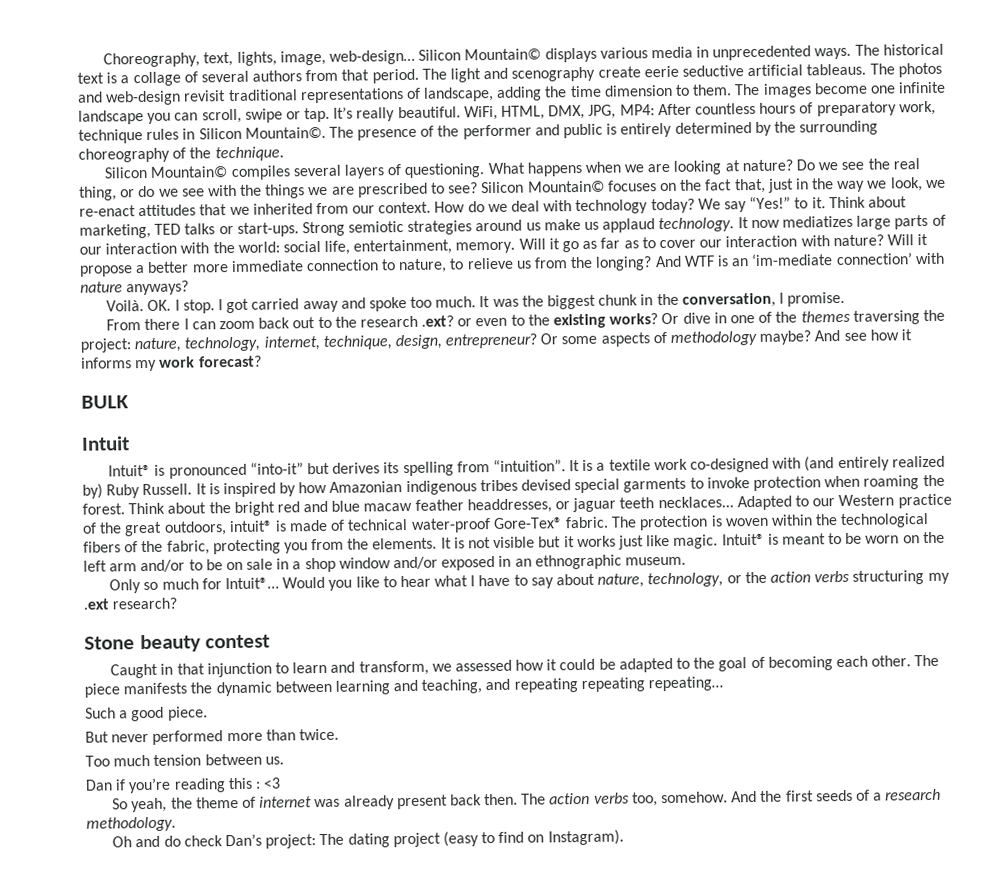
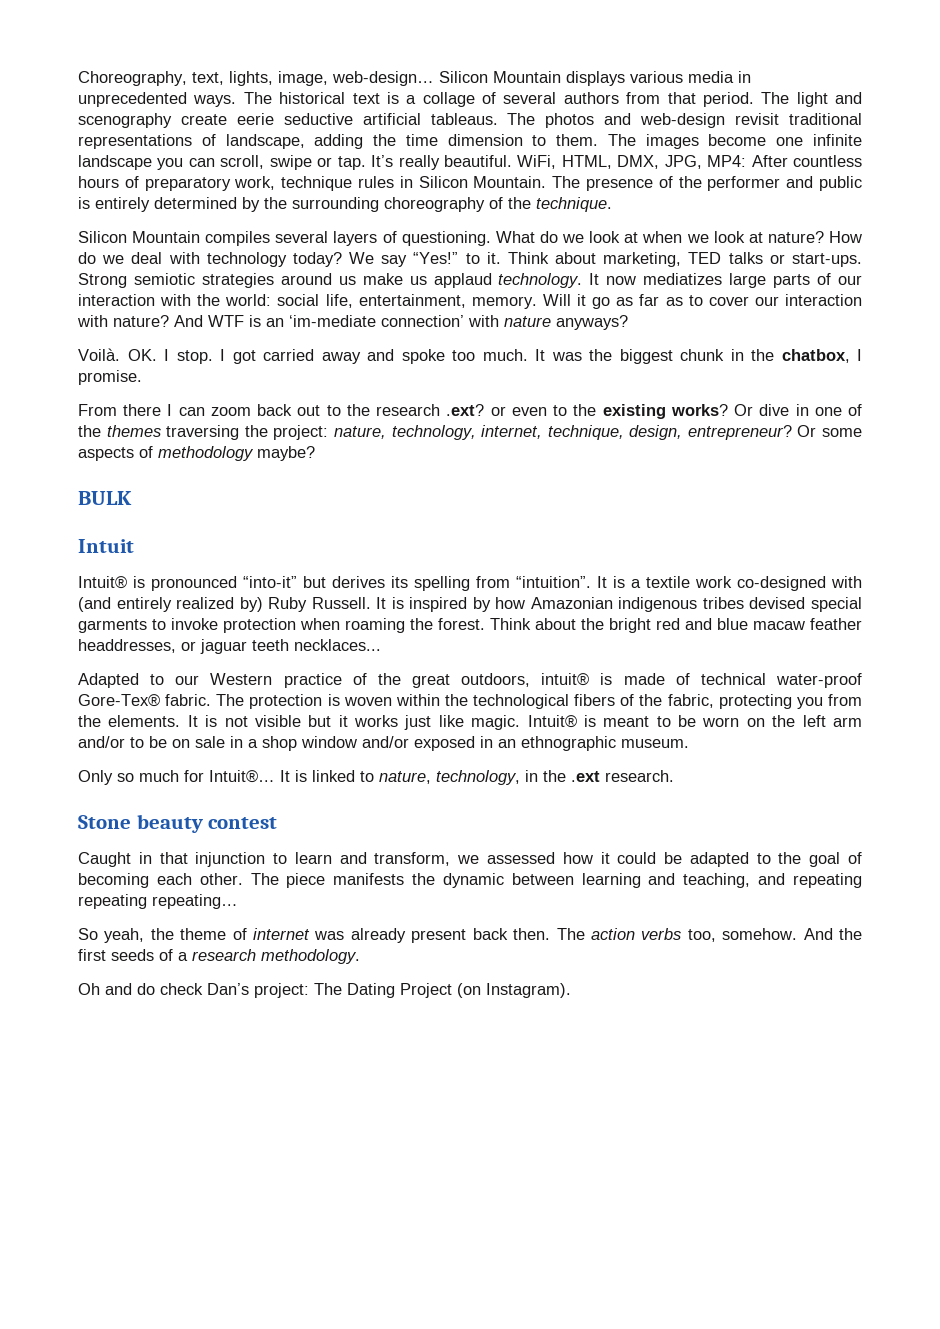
[464,48,542,61] Mountain© -> [493,71,561,83] Mountain
[244,126,326,139] Mountain©. -> [473,176,547,188] Mountain.
[150,166,228,178] Mountain© -> [132,231,201,243] Mountain
[526,158,920,177] [79,177,946,201] [79,201,432,217] happens when we are looking at nature? Do we see the real thing, or do we see with the things we are prescribed to see? Silicon Mountain© focuses on the fact that, just in the way we look, we re-enact attitudes that we inherited from our context. -> [539,231,824,243] do we look at when we look at nature?
[886,233,929,246] [79,256,653,277] Will it propose a better more immediate connection to nature, to relieve us from the longing? -> (169, 321) none
[681,292,776,308] conversation, -> [781,349,850,363] chatbox,
[814,329,912,342] [81,355,262,372] And see how it informs my work forecast? -> (315, 453) none
(734, 502) none -> (381, 645) //
[282,570,950,591] [83,597,178,610] Would you like to hear what I have to say about nature, technology, or the action verbs structuring my .ext research? -> [280,770,674,785] It is linked to nature, technology, in the .ext research.
[85,706,208,722] [85,728,339,745] [85,753,284,767] [85,777,282,794] // Such a good piece. // But never performed more than twice. // Too much tension between us. // Dan if you’re reading this : <3 -> (238, 901) none
[347,831,545,848] dating project (easy to find on -> [347,983,481,998] Dating Project (on

